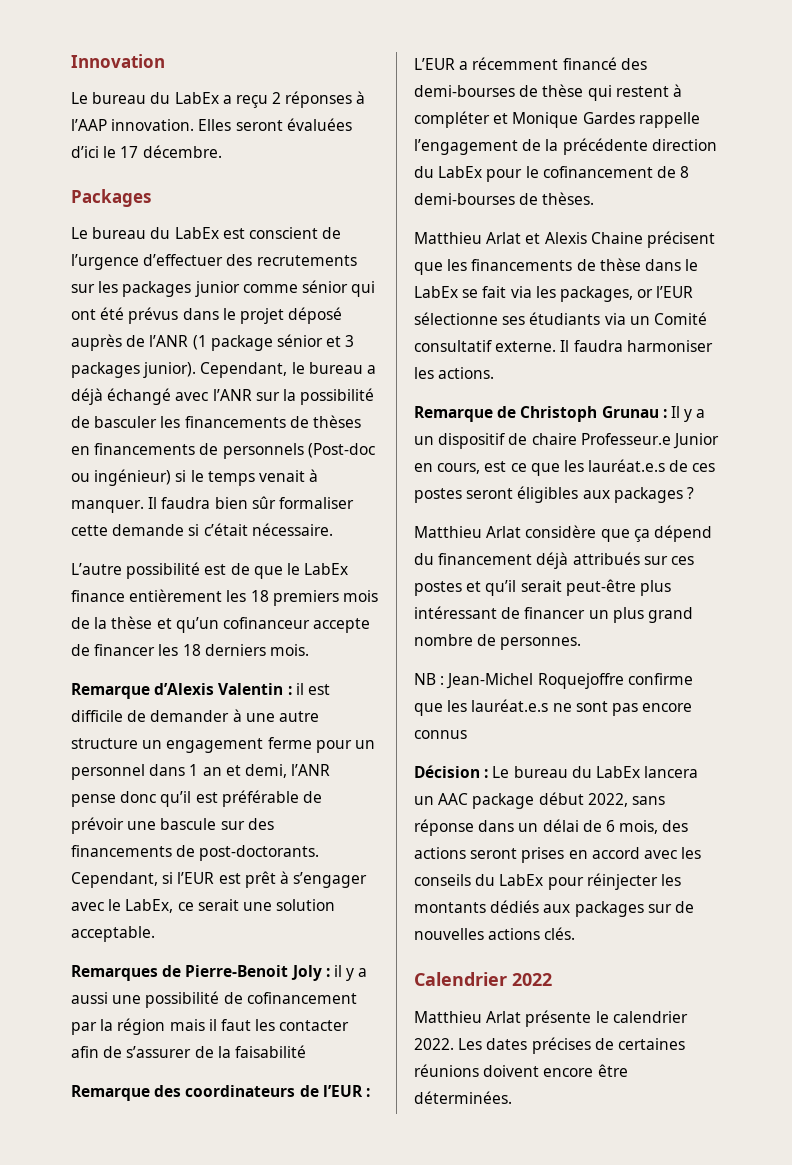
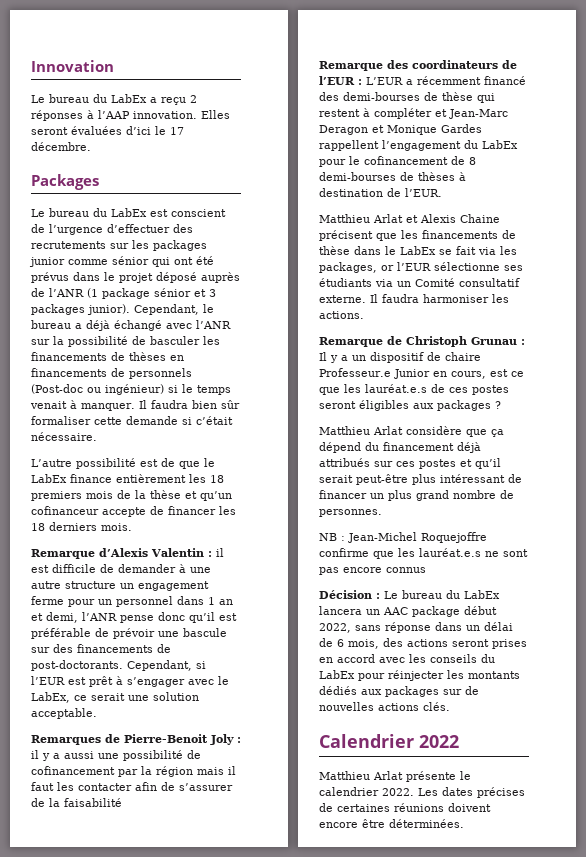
[512,112,700,128] [414,138,717,155] Monique Gardes rappelle l’engagement de la précédente direction -> [449,109,508,119] [319,124,482,135] [319,140,461,151] Jean-Marc Deragon et Monique Gardes rappellent l’engagement
[542,192,595,205] thèses. -> [418,172,466,181] [319,188,442,197] thèses à destination de l’EUR.

